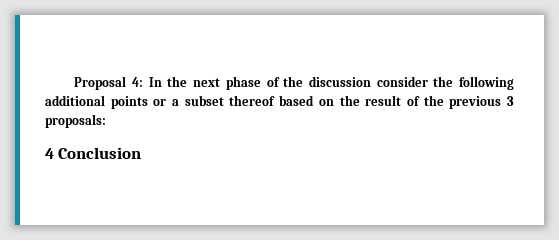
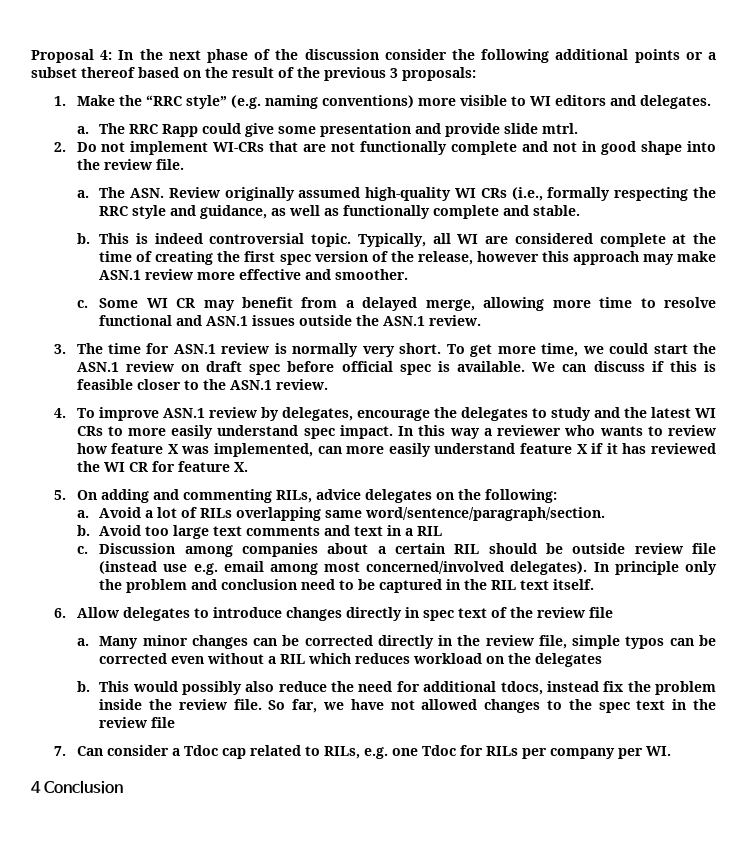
(106, 121) none -> [53,95,711,109] [76,123,579,137] [53,141,717,155] [76,159,184,170] [76,187,717,201] [99,205,581,219] [76,233,717,247] [99,251,716,265] [99,269,409,280] [76,297,717,311] [99,315,482,326] [53,343,716,357] [76,361,716,375] [76,379,328,390] [53,407,716,421] [76,425,716,439] [76,443,716,457] [76,461,248,472] [53,489,557,503] [76,507,606,521] [76,525,443,539] [76,543,717,557] [99,561,718,575] [99,579,595,593] [53,607,613,621] [76,635,717,649] [99,653,603,667] [76,681,717,695] [99,699,717,713] [99,717,176,728] [53,745,671,759] // 1. Make the “RRC style” (e.g. naming conventions) more visible to WI editors and delegates. // a. The RRC Rapp could give some presentation and provide slide mtrl. // 2. Do not implement WI-CRs that are not functionally complete and not in good shape into the review file. // a. The ASN. Review originally assumed high-quality WI CRs (i.e., formally respecting the RRC style and guidance, as well as functionally complete and stable. // b. This is indeed controversial topic. Typically, all WI are considered complete at the time of creating the first spec version of the release, however this approach may make ASN.1 review more effective and smoother. // c. Some WI CR may benefit from a delayed merge, allowing more time to resolve functional and ASN.1 issues outside the ASN.1 review. // 3. The time for ASN.1 review is normally very short. To get more time, we could start the ASN.1 review on draft spec before official spec is available. We can discuss if this is feasible closer to the ASN.1 review. // 4. To improve ASN.1 review by delegates, encourage the delegates to study and the latest WI CRs to more easily understand spec impact. In this way a reviewer who wants to review how feature X was implemented, can more easily understand feature X if it has reviewed the WI CR for feature X. // 5. On adding and commenting RILs, advice delegates on the following: // a. Avoid a lot of RILs overlapping same word/sentence/paragraph/section. // b. Avoid too large text comments and text in a RIL // c. Discussion among companies about a certain RIL should be outside review file (instead use e.g. email among most concerned/involved delegates). In principle only the problem and conclusion need to be captured in the RIL text itself. // 6. Allow delegates to introduce changes directly in spec text of the review file // a. Many minor changes can be corrected directly in the review file, simple typos can be corrected even without a RIL which reduces workload on the delegates // b. This would possibly also reduce the need for additional tdocs, instead fix the problem inside the review file. So far, we have not allowed changes to the spec text in the review file // 7. Can consider a Tdoc cap related to RILs, e.g. one Tdoc for RILs per company per WI.

